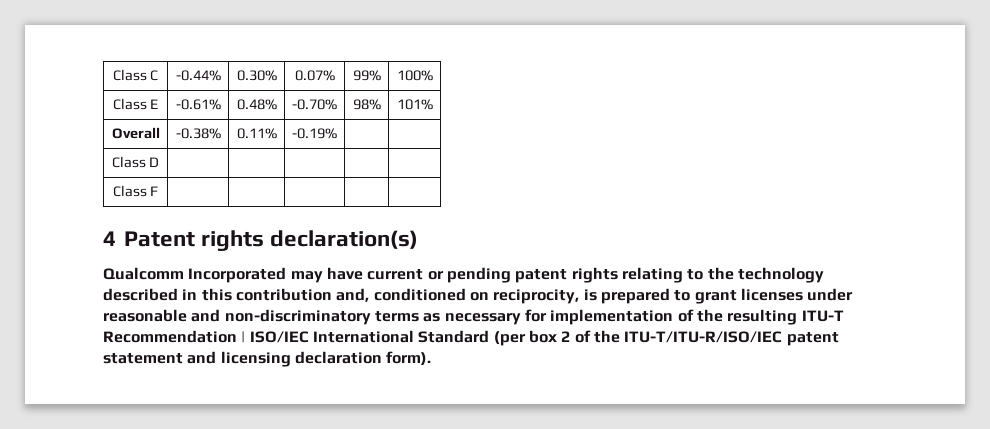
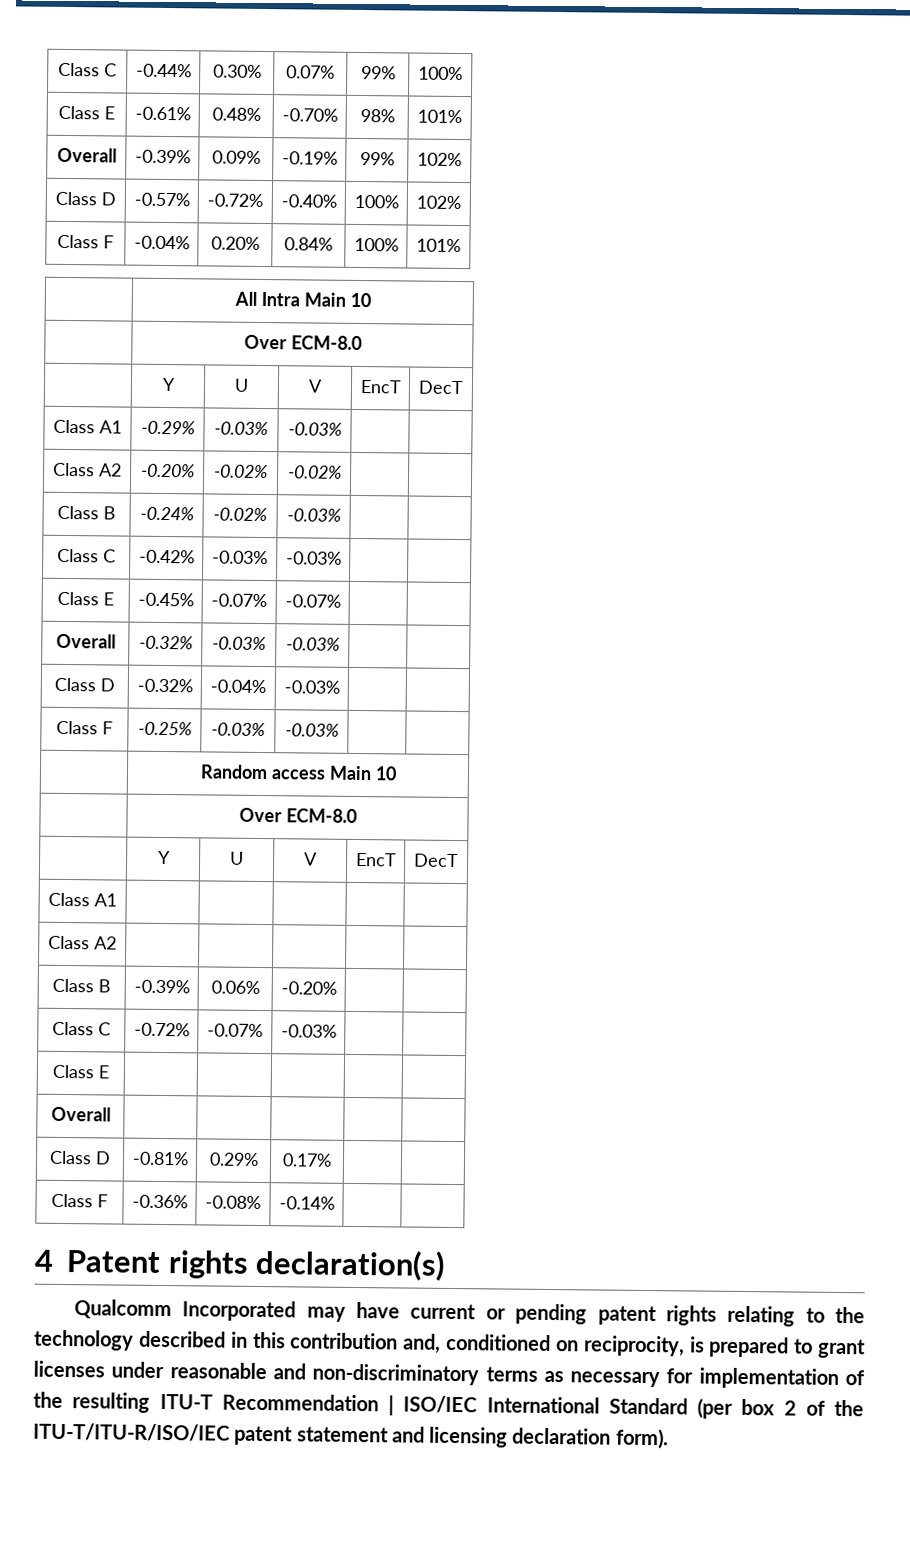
[175,128,221,139] [236,128,277,139] -0.38% | 0.11% -> [134,149,191,164] [211,150,261,164] -0.39% | 0.09%
[111,156,160,168] [112,185,159,197] | // Class D | | | | | // Class F | | | -> [359,151,395,166] [417,152,462,167] [55,191,116,206] [133,192,190,207] [206,193,263,207] [280,194,337,208] [353,194,399,209] [416,195,461,210] [57,234,114,249] [133,235,190,250] [210,236,260,250] [284,237,333,251] [353,237,399,252] [416,238,461,253] [233,291,371,308] [243,334,362,351] [161,377,176,392] [233,378,249,392] [308,379,323,393] [359,380,402,394] [418,380,464,395] [53,419,122,434] [140,420,195,435] [213,421,268,436] [287,422,342,436] [53,462,122,477] [140,463,195,478] [213,464,268,479] [287,465,342,479] [57,505,116,520] [139,506,194,521] [212,507,267,522] [286,508,341,522] [57,548,116,563] [138,549,195,564] [211,550,268,565] [285,551,342,565] [57,591,114,606] [137,592,194,607] [210,593,267,608] [284,594,341,608] [55,633,116,649] [138,635,193,650] [211,636,266,651] [285,637,340,651] [54,677,115,692] [136,678,193,693] [209,679,266,694] [283,680,340,694] [56,720,113,735] [137,721,192,736] [210,722,265,737] [284,723,339,737] [199,764,397,781] [238,807,357,823] [157,850,171,865] [229,851,244,865] [304,852,318,866] [355,852,397,867] [414,853,459,868] [48,892,117,907] [48,935,117,950] [52,978,111,993] [133,979,190,994] [210,980,260,995] [280,981,337,995] [52,1021,111,1036] [133,1022,190,1037] [206,1023,263,1038] [280,1024,337,1038] [52,1064,109,1079] [50,1106,111,1122] [49,1150,111,1165] [131,1151,189,1166] [208,1152,259,1166] [282,1153,332,1167] [51,1193,108,1208] [131,1194,188,1209] [204,1195,261,1210] [278,1196,335,1210] 99% | 102% // Class D | -0.57% | -0.72% | -0.40% | 100% | 102% // Class F | -0.04% | 0.20% | 0.84% | 100% | 101% // | All Intra Main 10 // | Over ECM-8.0 // | Y | U | V | EncT | DecT // Class A1 | -0.29% | -0.03% | -0.03% | | // Class A2 | -0.20% | -0.02% | -0.02% | | // Class B | -0.24% | -0.02% | -0.03% | | // Class C | -0.42% | -0.03% | -0.03% | | // Class E | -0.45% | -0.07% | -0.07% | | // Overall | -0.32% | -0.03% | -0.03% | | // Class D | -0.32% | -0.04% | -0.03% | | // Class F | -0.25% | -0.03% | -0.03% | | // | Random access Main 10 // | Over ECM-8.0 // | Y | U | V | EncT | DecT // Class A1 | | | | | // Class A2 | | | | | // Class B | -0.39% | 0.06% | -0.20% | | // Class C | -0.72% | -0.07% | -0.03% | | // Class E | | | | | // Overall | | | | | // Class D | -0.81% | 0.29% | 0.17% | | // Class F | -0.36% | -0.08% | -0.14%

